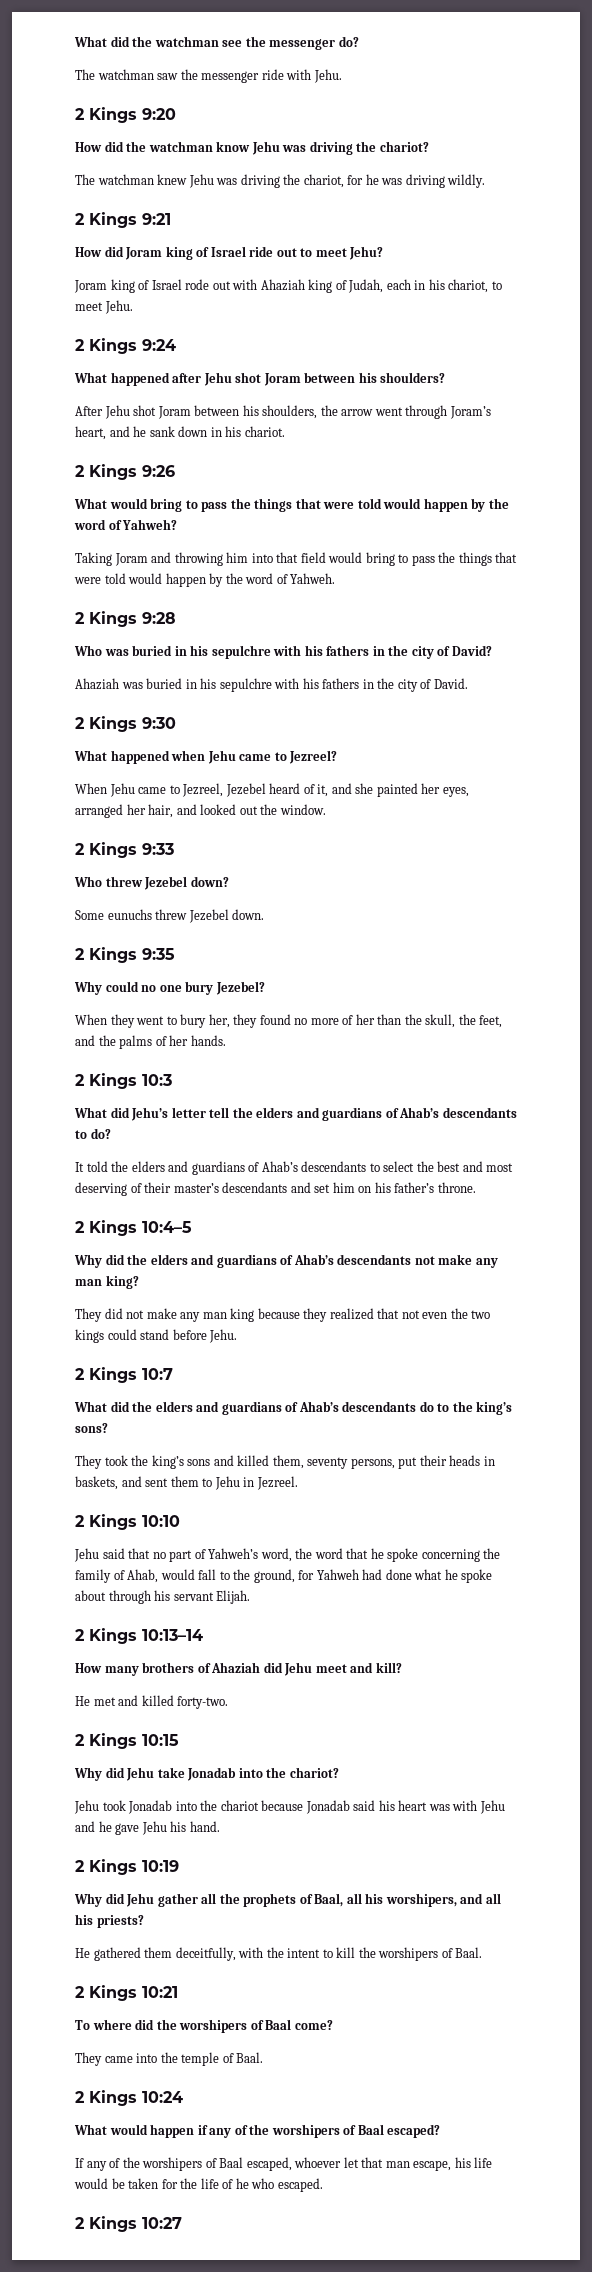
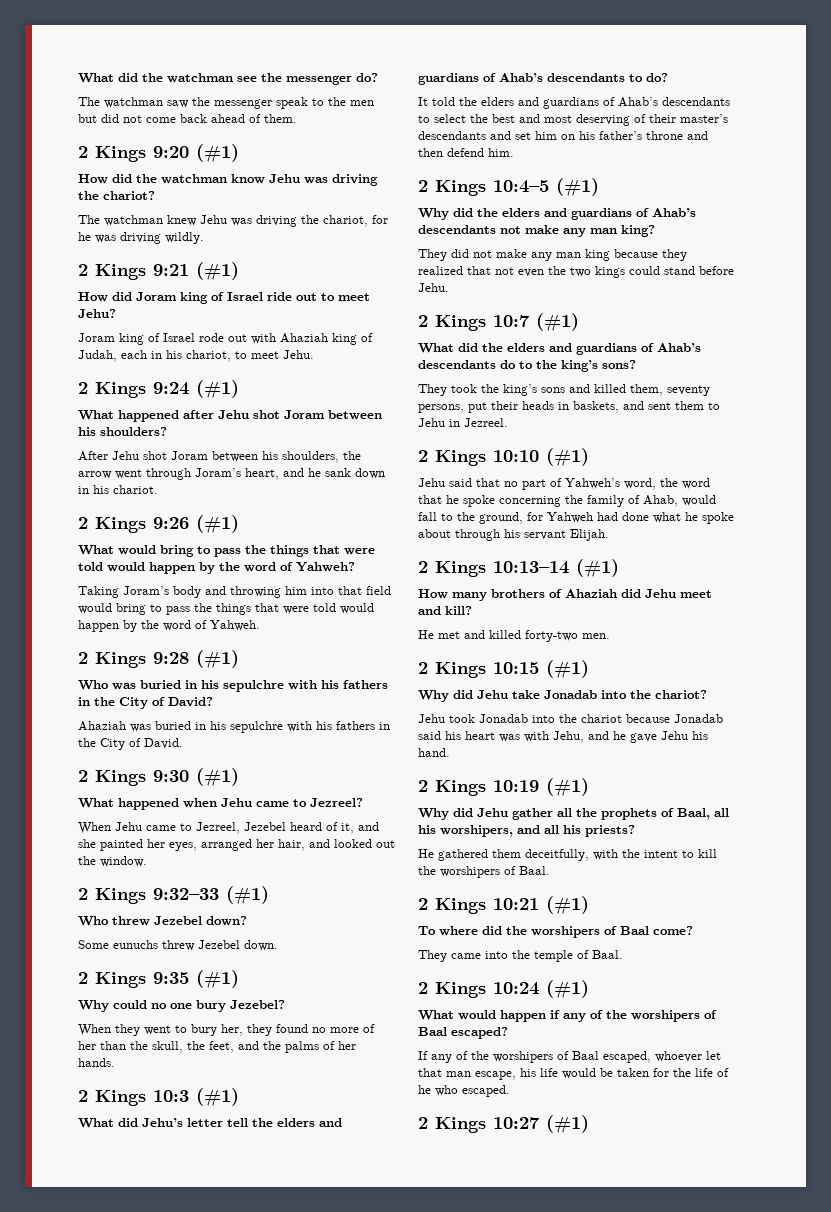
[261,69,342,83] ride with Jehu. -> [276,97,374,109] [78,114,297,123] speak to the men but did not come back ahead of them.
(176, 114) none -> [196,144,239,163] (#1)
(171, 219) none -> [196,262,239,281] (#1)
(176, 345) none -> [196,380,239,399] (#1)
(175, 471) none -> [196,515,239,534] (#1)
[114,553,148,566] Joram -> [123,586,201,598] Joram’s body
(176, 618) none -> [196,650,239,669] (#1)
[411,646,434,659] city -> [119,697,148,709] City
[397,679,418,692] city -> [100,738,125,750] City
(176, 723) none -> [196,768,239,787] (#1)
[142,843,174,855] 9:33 -> [153,886,269,905] 9:32–33 (#1)
(175, 954) none -> [196,970,239,989] (#1)
(172, 1080) none -> [196,1088,239,1107] (#1)
[437,1182,476,1193] throne. -> [646,131,708,140] [418,148,514,157] throne and then defend him.
(192, 1227) none -> [556,178,599,197] (#1)
(173, 1374) none -> [536,313,579,332] (#1)
(180, 1521) none -> [546,448,589,467] (#1)
(203, 1635) none -> [576,559,619,578] (#1)
[177,1696,229,1709] forty-two. -> [525,630,610,642] forty-two men.
(179, 1740) none -> [546,660,589,679] (#1)
[479,1800,505,1814] Jehu -> [553,731,584,743] Jehu,
(179, 1866) none -> [546,778,589,797] (#1)
(178, 1992) none -> [546,896,589,915] (#1)
(183, 2097) none -> [546,980,589,999] (#1)
(182, 2223) none -> [546,1115,589,1134] (#1)

